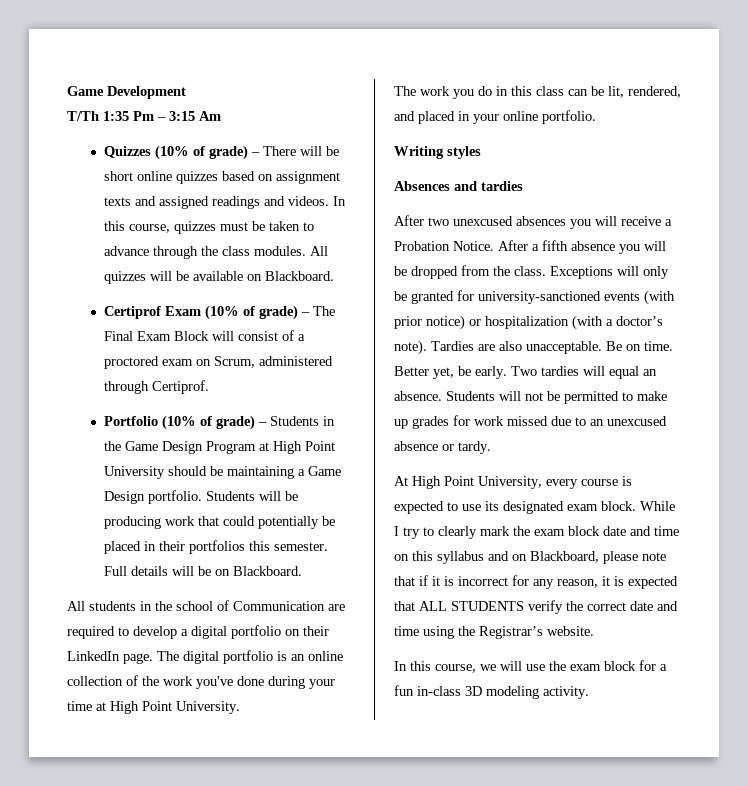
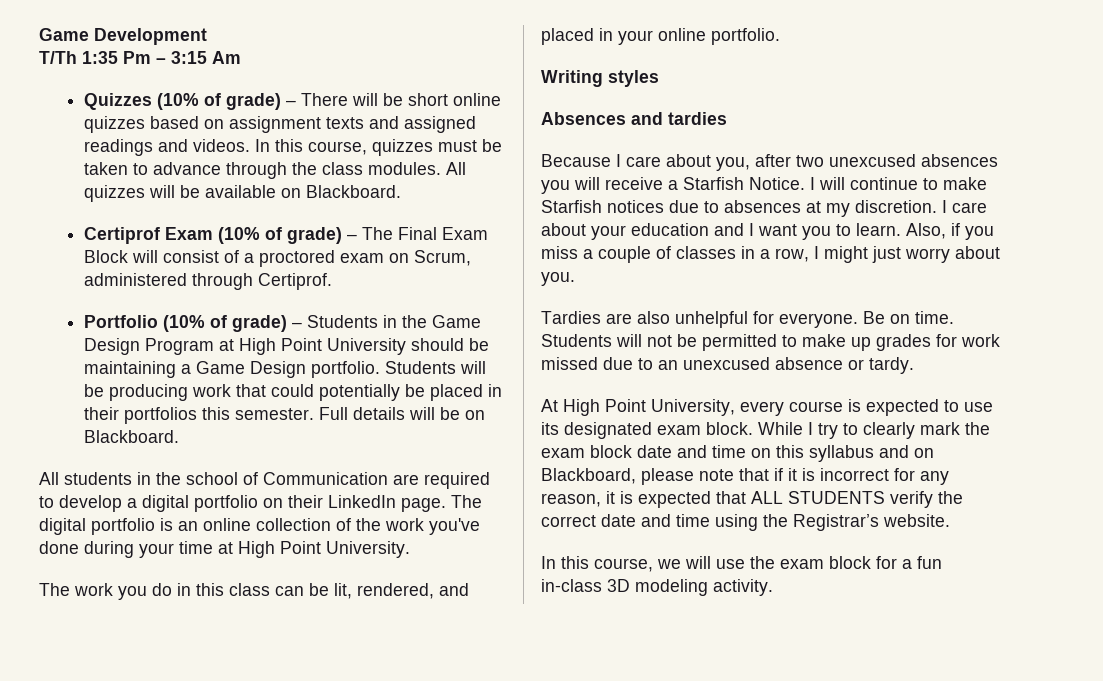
[394,215,424,226] After -> [541,154,791,171] Because I care about you, after
[394,240,666,254] [394,265,669,279] [394,290,675,305] [394,315,663,330] [394,340,673,355] [394,366,657,379] [394,391,442,401] Probation Notice. After a fifth absence you will be dropped from the class. Exceptions will only be granted for university-sanctioned events (with prior notice) or hospitalization (with a doctor’s note). Tardies are also unacceptable. Be on time. Better yet, be early. Two tardies will equal an absence. -> [683,177,987,190] [541,200,987,217] [541,223,994,240] [541,246,1000,263] [541,272,575,286] [541,311,954,328] Starfish Notice. I will continue to make Starfish notices due to absences at my discretion. I care about your education and I want you to learn. Also, if you miss a couple of classes in a row, I might just worry about you. // Tardies are also unhelpful for everyone. Be on time.

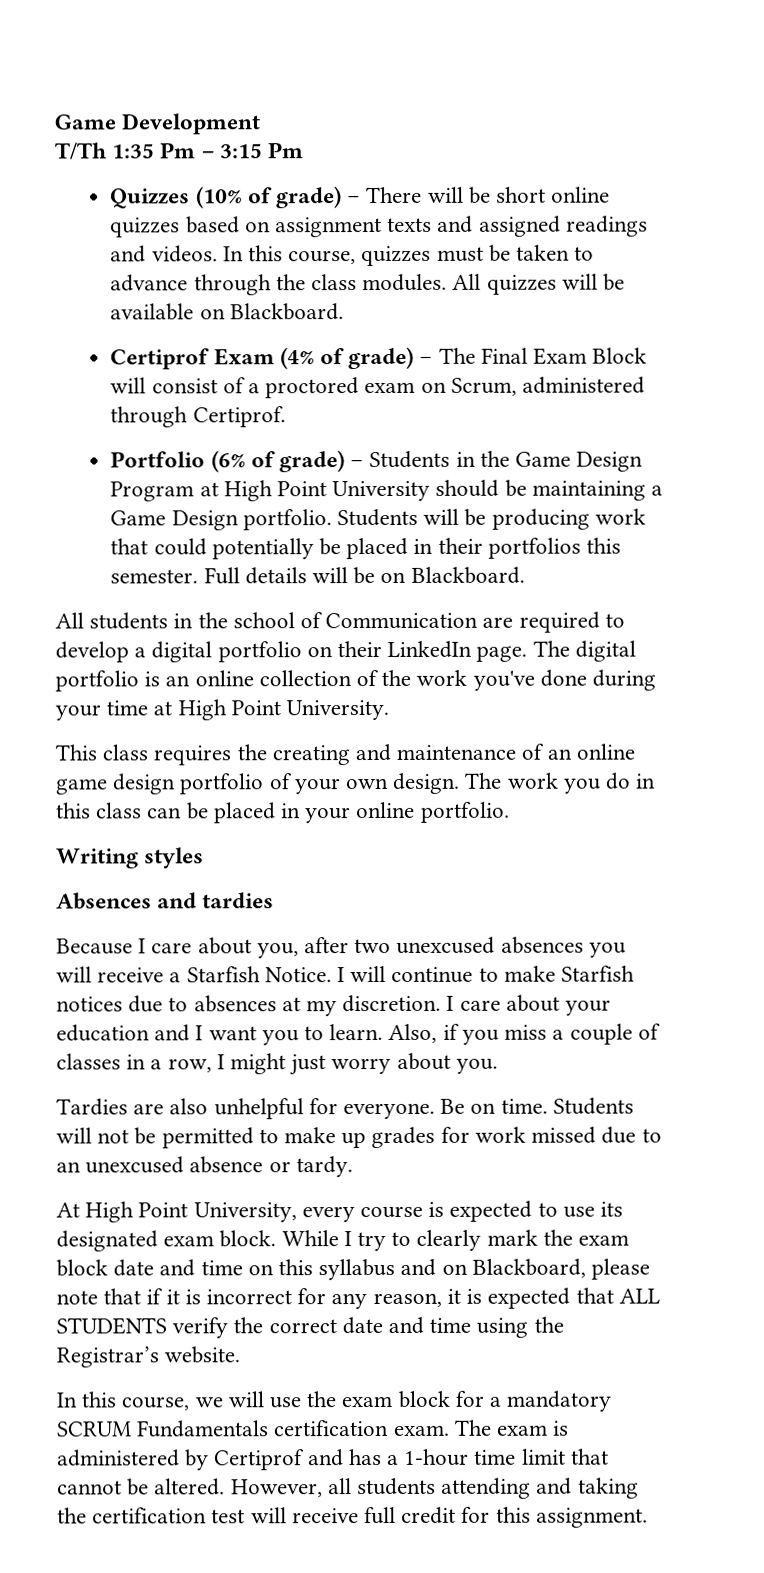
[212,51,241,64] Am -> [267,142,305,159] Pm
[217,227,260,244] (10% -> [279,347,315,370] (4%
[162,315,205,332] (10% -> [210,450,246,473] (6%
(410, 549) none -> [55,743,635,766] [55,772,461,795] This class requires the creating and maintenance of an online game design portfolio of your own design.
[334,583,469,599] lit, rendered, and -> (209, 811) none
[917,556,942,569] [541,579,773,596] fun in-class 3D modeling activity. -> [506,1390,612,1412] [56,1419,570,1438] [57,1448,609,1471] [57,1477,639,1499] [57,1506,648,1528] mandatory SCRUM Fundamentals certification exam. The exam is administered by Certiprof and has a 1-hour time limit that cannot be altered. However, all students attending and taking the certification test will receive full credit for this assignment.

